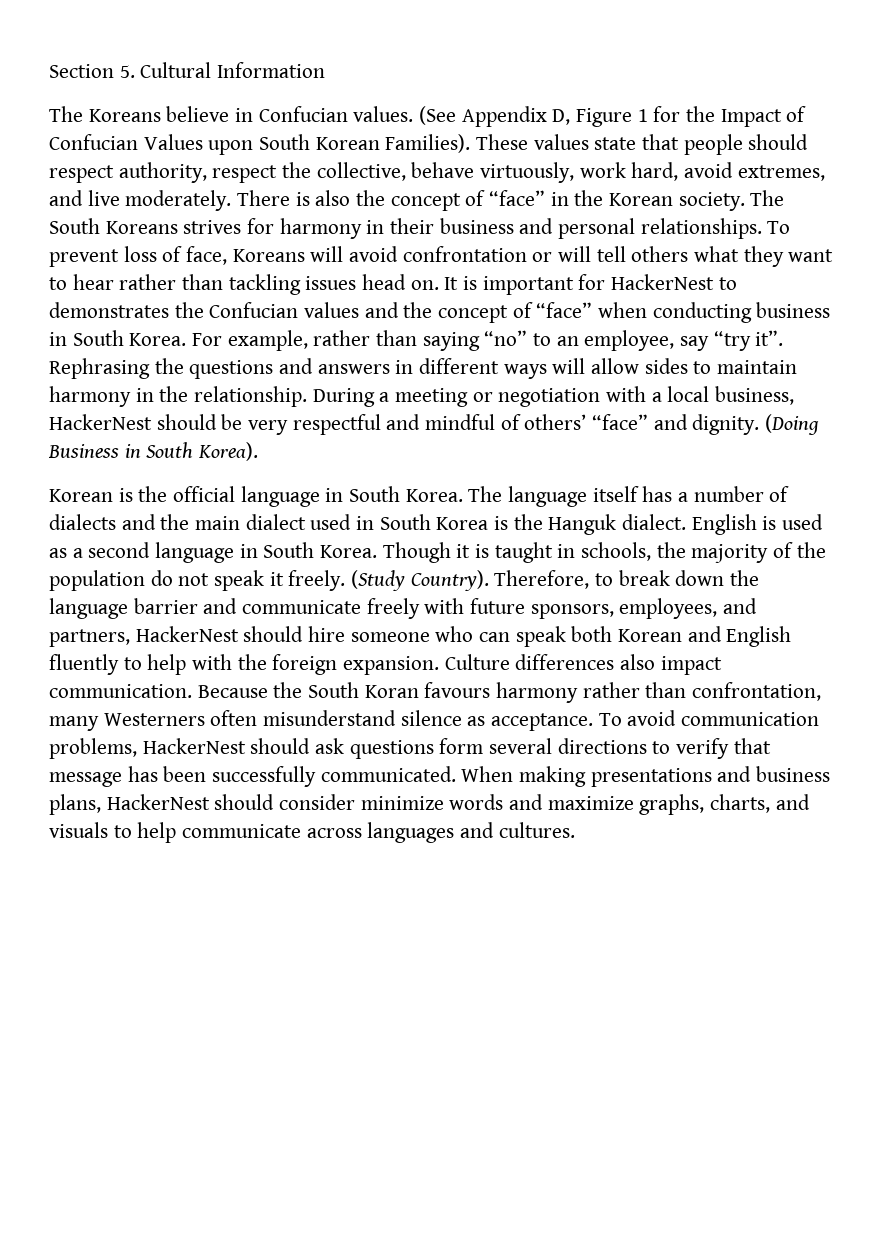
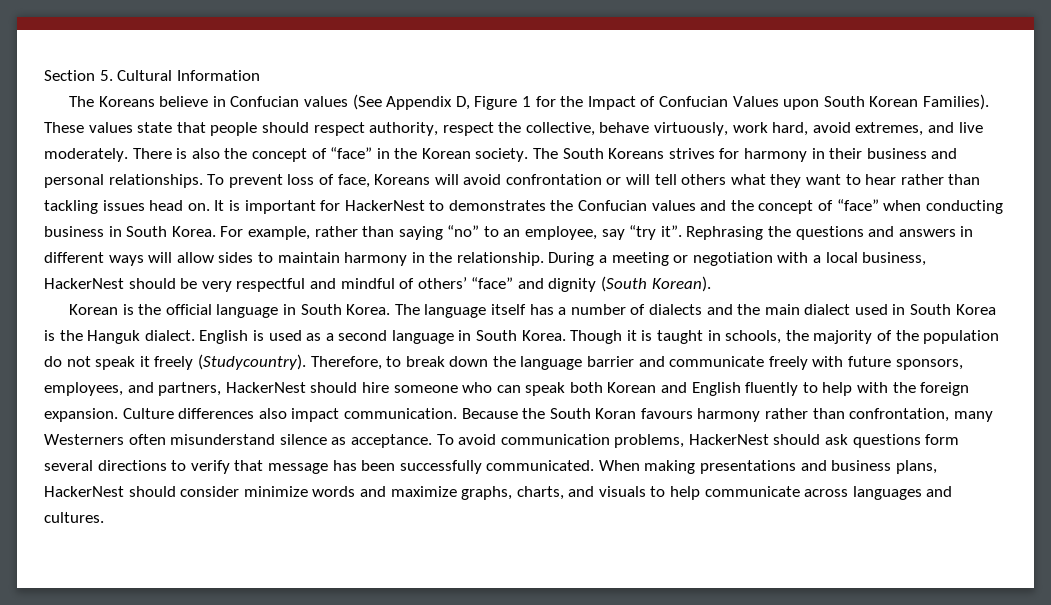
[353,106,414,122] values. -> [304,96,349,107] values
[692,414,820,435] [48,442,259,461] dignity. (Doing Business in South Korea). -> [548,276,711,292] dignity (South Korean).
[288,570,489,591] freely. (Study Country). -> [154,354,306,370] freely (Studycountry).

